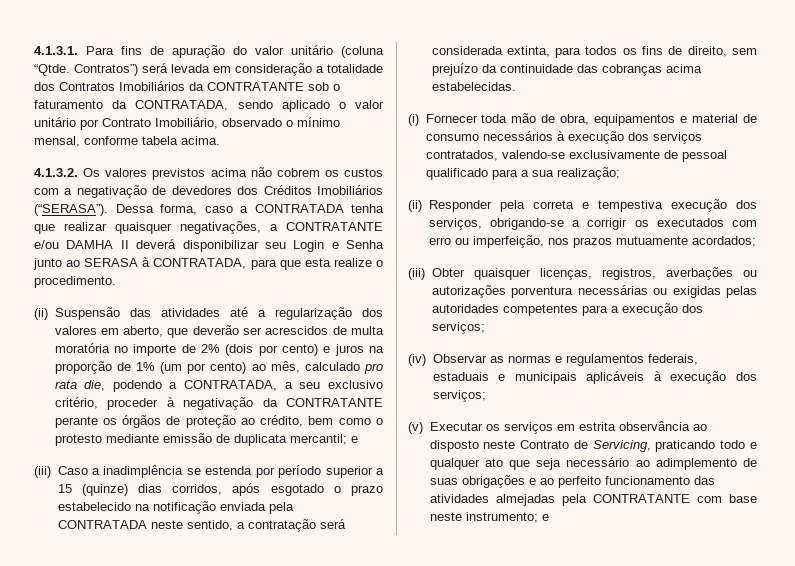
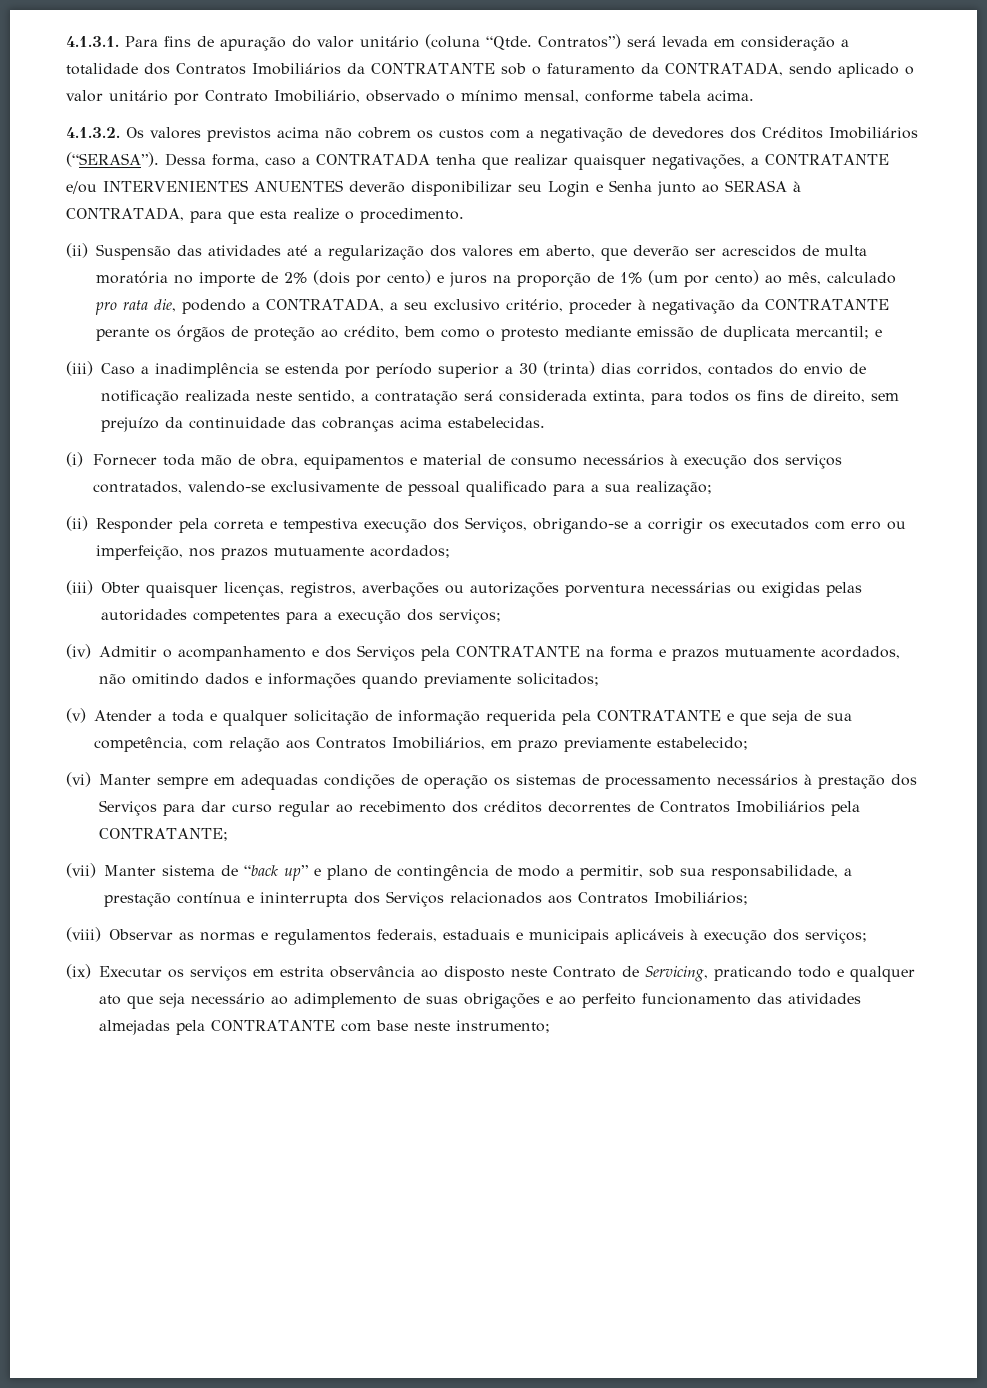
[66,239,177,249] DAMHA II deverá -> [103,180,405,193] INTERVENIENTES ANUENTES deverão
[57,483,384,496] [57,501,294,514] [57,520,147,529] 15 (quinze) dias corridos, após esgotado o prazo estabelecido na notificação enviada pela CONTRATADA -> [519,361,866,376] [101,390,250,405] 30 (trinta) dias corridos, contados do envio de notificação realizada
[428,218,482,230] serviços, -> [465,517,527,533] Serviços,
(426, 360) none -> [99,645,900,661] [99,673,599,689] [66,708,852,726] [94,737,748,752] [66,772,917,790] [99,800,860,817] [99,828,228,841] [66,863,852,881] [104,891,748,907] [66,927,101,942] Admitir o acompanhamento e dos Serviços pela CONTRATANTE na forma e prazos mutuamente acordados, não omitindo dados e informações quando previamente solicitados; // (v) Atender a toda e qualquer solicitação de informação requerida pela CONTRATANTE e que seja de sua competência, com relação aos Contratos Imobiliários, em prazo previamente estabelecido; // (vi) Manter sempre em adequadas condições de operação os sistemas de processamento necessários à prestação dos Serviços para dar curso regular ao recebimento dos créditos decorrentes de Contratos Imobiliários pela CONTRATANTE; // (vii) Manter sistema de “back up” e plano de contingência de modo a permitir, sob sua responsabilidade, a prestação contínua e ininterrupta dos Serviços relacionados aos Contratos Imobiliários; // (viii)
[408,422,423,434] (v) -> [66,964,91,979] (ix)
[541,514,549,521] e -> (550, 1026) none

